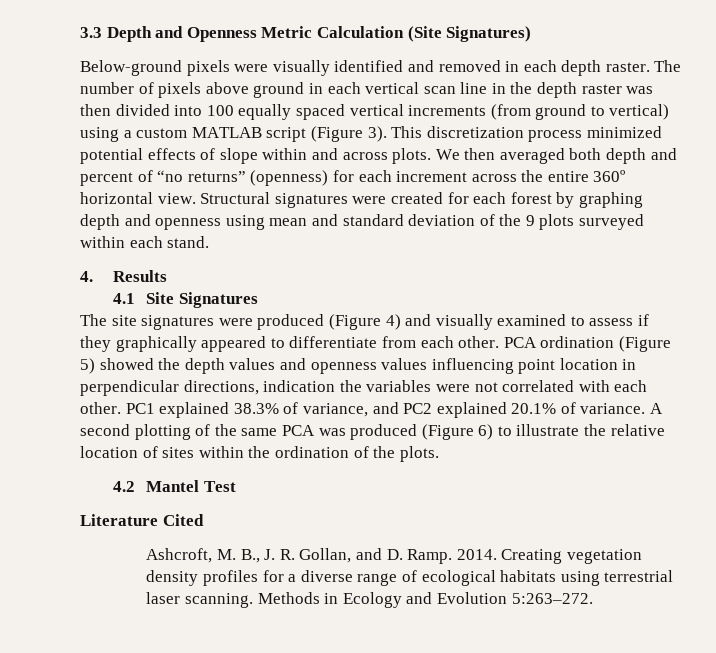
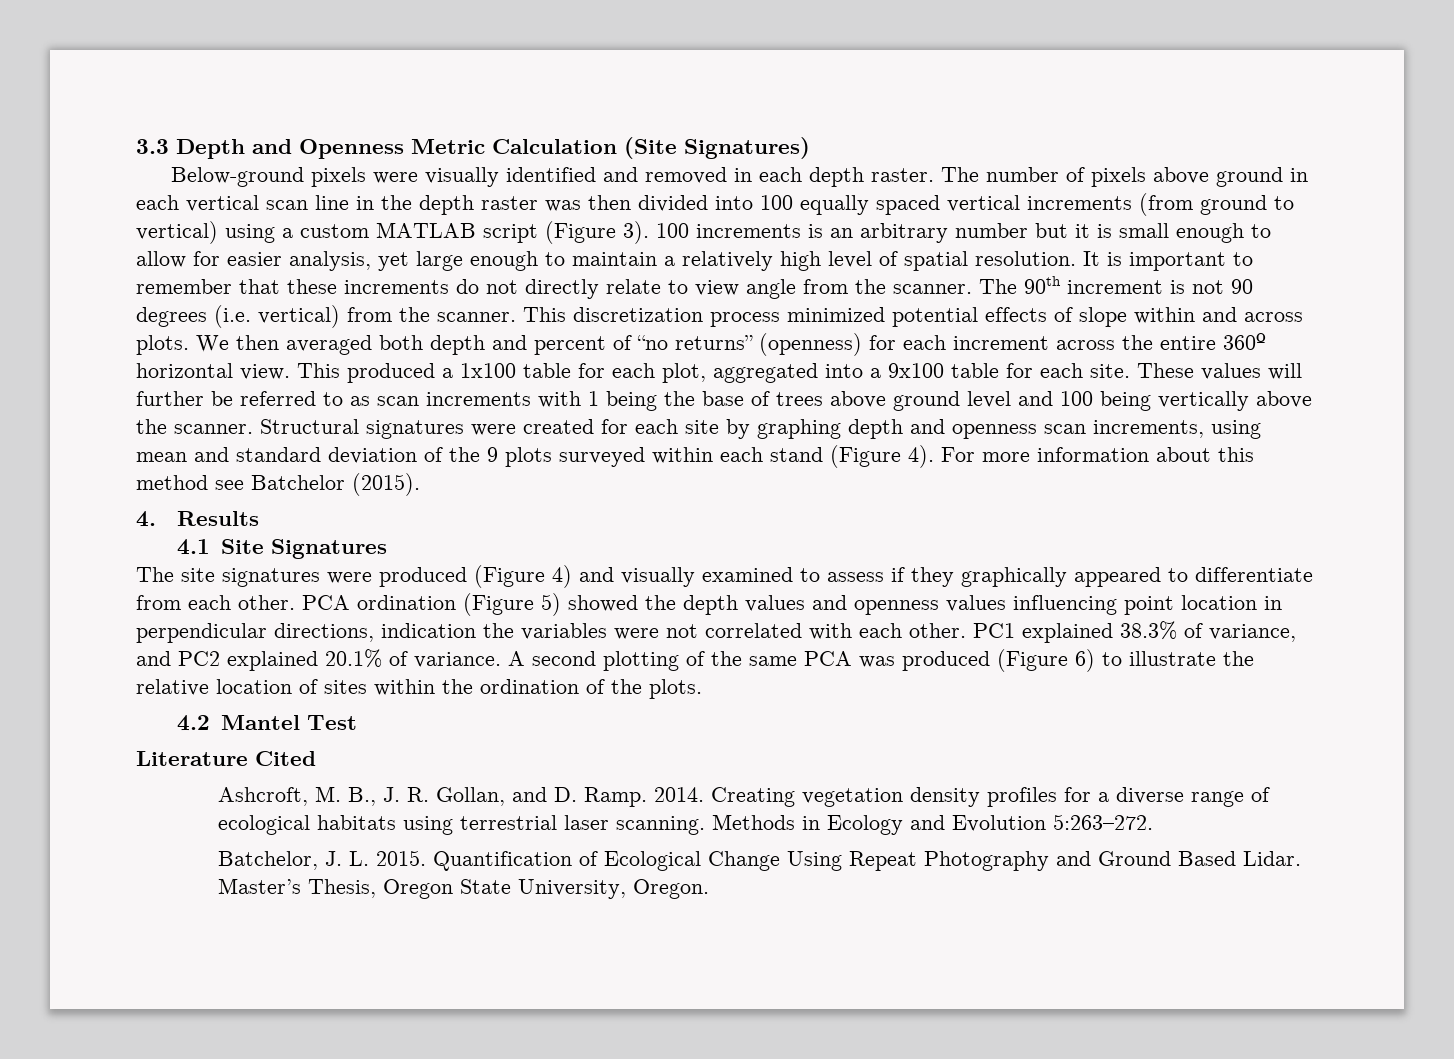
(387, 134) none -> [656,223,1271,243] [136,251,1253,271] [136,276,1253,299] [136,305,516,328] 100 increments is an arbitrary number but it is small enough to allow for easier analysis, yet large enough to maintain a relatively high level of spatial resolution. It is important to remember that these increments do not directly relate to view angle from the scanner. The 90th increment is not 90 degrees (i.e. vertical) from the scanner.
(196, 198) none -> [297,363,1302,383] [136,391,1312,411] [136,419,253,434] This produced a 1x100 table for each plot, aggregated into a 9x100 table for each site. These values will further be referred to as scan increments with 1 being the base of trees above ground level and 100 being vertically above the scanner.
[510,192,552,204] forest -> [685,420,719,434] site
(222, 224) none -> [1044,420,1204,438] scan increments,
[167,236,210,248] stand. -> [770,445,1254,468] [136,473,420,496] stand (Figure 4). For more information about this method see Batchelor (2015).
(593, 598) none -> [217,850,1301,871] [217,878,709,899] // Batchelor, J. L. 2015. Quantification of Ecological Change Using Repeat Photography and Ground Based Lidar. Master’s Thesis, Oregon State University, Oregon.

